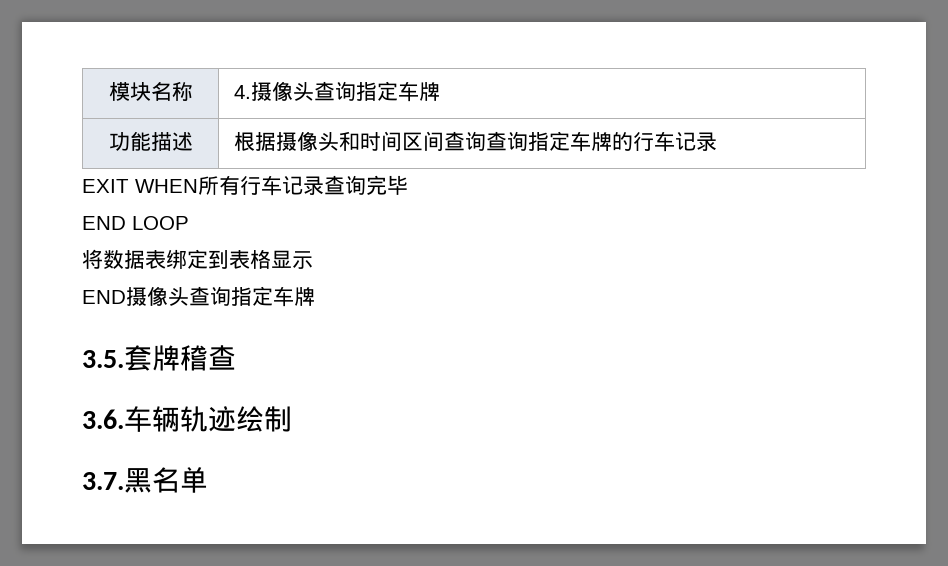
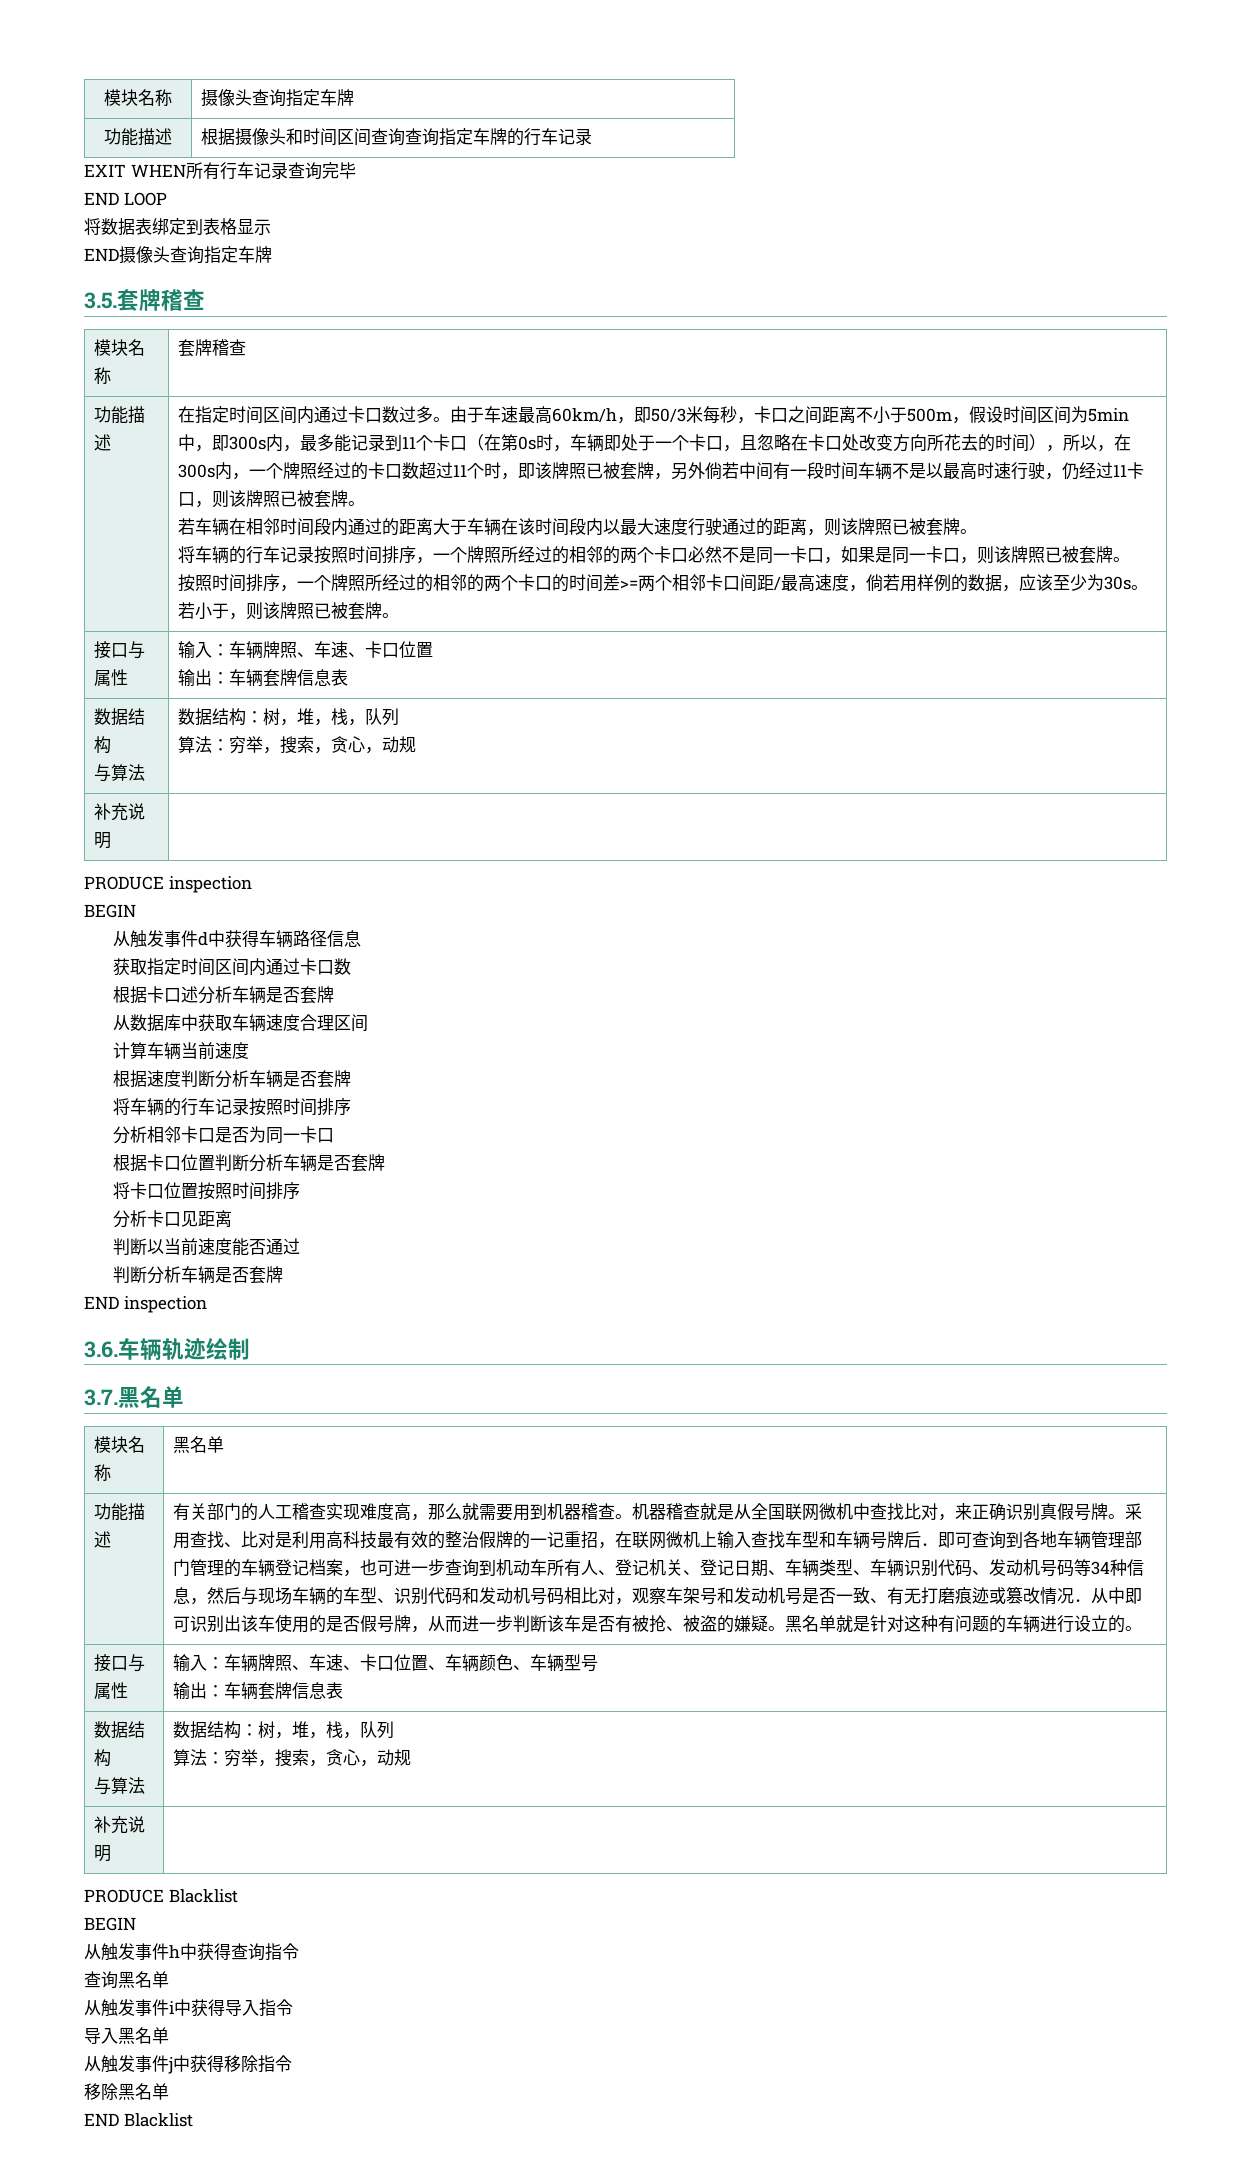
[108,81,193,101] [234,85,252,99] 模块名称 | 4. -> [104,89,172,106] 模块名称 |
(236, 357) none -> [94,339,146,356] [94,367,112,384] [178,339,247,357] [94,406,146,424] [94,434,112,451] [178,406,1130,424] [178,434,1132,452] [178,462,1145,480] [178,490,366,508] [178,518,978,536] [178,546,1131,564] [178,574,1149,592] [178,602,400,620] [94,641,146,659] [94,669,129,686] [178,641,434,659] [178,669,349,687] [94,708,146,726] [94,736,112,754] [94,764,146,782] [178,708,400,726] [178,736,417,754] [94,803,146,821] [94,832,112,849] [84,876,252,893] [84,904,136,918] [113,930,362,948] [113,958,352,976] [113,986,335,1004] [113,1014,369,1032] [113,1042,250,1060] [113,1070,352,1088] [113,1098,352,1116] [113,1126,335,1144] [113,1154,386,1172] [113,1182,301,1200] [113,1210,233,1228] [113,1238,301,1256] [113,1266,284,1284] [84,1296,207,1313] // 模块名称 | 套牌稽查 // 功能描述 | 在指定时间区间内通过卡口数过多。由于车速最高60km/h，即50/3米每秒，卡口之间距离不小于500m，假设时间区间为5min中，即300s内，最多能记录到11个卡口（在第0s时，车辆即处于一个卡口，且忽略在卡口处改变方向所花去的时间），所以，在300s内，一个牌照经过的卡口数超过11个时，即该牌照已被套牌，另外倘若中间有一段时间车辆不是以最高时速行驶，仍经过11卡口，则该牌照已被套牌。 // 若车辆在相邻时间段内通过的距离大于车辆在该时间段内以最大速度行驶通过的距离，则该牌照已被套牌。 // 将车辆的行车记录按照时间排序，一个牌照所经过的相邻的两个卡口必然不是同一卡口，如果是同一卡口，则该牌照已被套牌。 // 按照时间排序，一个牌照所经过的相邻的两个卡口的时间差>=两个相邻卡口间距/最高速度，倘若用样例的数据，应该至少为30s。若小于，则该牌照已被套牌。 // 接口与属性 | 输入：车辆牌照、车速、卡口位置 // 输出：车辆套牌信息表 // 数据结构 // 与算法 | 数据结构：树，堆，栈，队列 // 算法：穷举，搜索，贪心，动规 // 补充说明 | // PRODUCE inspection // BEGIN // 从触发事件d中获得车辆路径信息 // 获取指定时间区间内通过卡口数 // 根据卡口述分析车辆是否套牌 // 从数据库中获取车辆速度合理区间 // 计算车辆当前速度 // 根据速度判断分析车辆是否套牌 // 将车辆的行车记录按照时间排序 // 分析相邻卡口是否为同一卡口 // 根据卡口位置判断分析车辆是否套牌 // 将卡口位置按照时间排序 // 分析卡口见距离 // 判断以当前速度能否通过 // 判断分析车辆是否套牌 // END inspection
(208, 480) none -> [94,1436,146,1453] [94,1464,112,1481] [173,1436,225,1453] [94,1503,146,1521] [94,1531,112,1548] [173,1503,1143,1521] [173,1531,1143,1549] [173,1559,1145,1577] [173,1587,1143,1605] [173,1614,1143,1633] [94,1654,146,1672] [94,1682,129,1699] [173,1654,599,1672] [173,1682,344,1700] [94,1721,146,1739] [94,1749,112,1767] [94,1777,146,1795] [173,1721,395,1739] [173,1749,412,1767] [94,1816,146,1834] [94,1845,112,1862] [84,1889,238,1903] [84,1917,136,1931] [84,1943,299,1961] [84,1971,169,1989] [84,1999,293,2017] [84,2027,169,2044] [84,2055,292,2074] [84,2083,169,2100] [84,2113,193,2127] // 模块名称 | 黑名单 // 功能描述 | 有关部门的人工稽查实现难度高，那么就需要用到机器稽查。机器稽查就是从全国联网微机中查找比对，来正确识别真假号牌。采用查找、比对是利用高科技最有效的整治假牌的一记重招，在联网微机上输入查找车型和车辆号牌后．即可查询到各地车辆管理部门管理的车辆登记档案，也可进一步查询到机动车所有人、登记机关、登记日期、车辆类型、车辆识别代码、发动机号码等34种信息，然后与现场车辆的车型、识别代码和发动机号码相比对，观察车架号和发动机号是否一致、有无打磨痕迹或篡改情况．从中即可识别出该车使用的是否假号牌，从而进一步判断该车是否有被抢、被盗的嫌疑。黑名单就是针对这种有问题的车辆进行设立的。 // 接口与属性 | 输入：车辆牌照、车速、卡口位置、车辆颜色、车辆型号 // 输出：车辆套牌信息表 // 数据结构 // 与算法 | 数据结构：树，堆，栈，队列 // 算法：穷举，搜索，贪心，动规 // 补充说明 | // PRODUCE Blacklist // BEGIN // 从触发事件h中获得查询指令 // 查询黑名单 // 从触发事件i中获得导入指令 // 导入黑名单 // 从触发事件j中获得移除指令 // 移除黑名单 // END Blacklist

